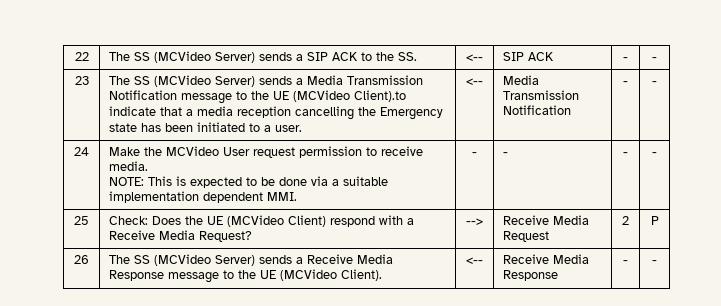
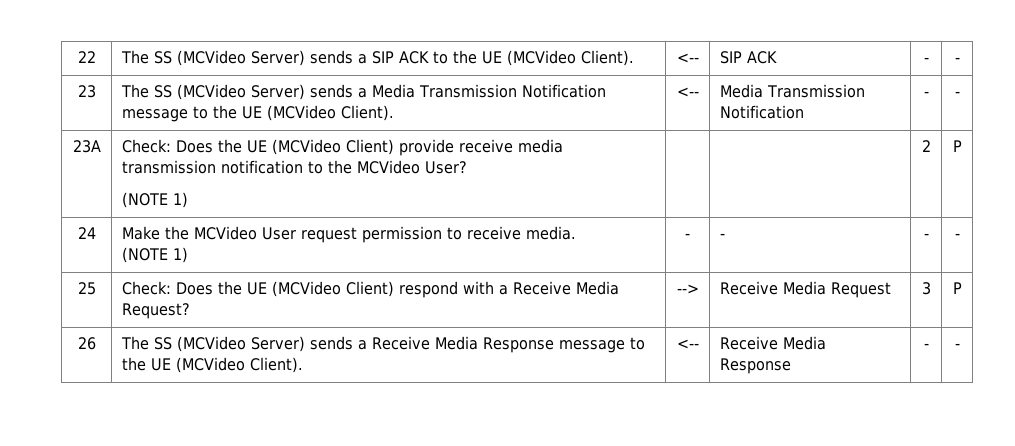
[398,52,418,61] SS. -> [481,50,634,66] UE (MCVideo Client).
[354,90,407,102] [109,106,444,120] [109,122,303,132] Client).to indicate that a media reception cancelling the Emergency state has been initiated to a user. -> [340,105,394,121] Client).
(657, 83) none -> [72,140,101,153] [121,139,563,156] [121,160,467,174] [121,192,188,208] [921,140,931,152] [952,140,962,152] // 23A | Check: Does the UE (MCVideo Client) provide receive media transmission notification to the MCVideo User? // (NOTE 1) | | | 2 | P
[109,176,389,188] [109,191,298,203] NOTE: This is expected to be done via a suitable implementation dependent MMI. -> [121,247,188,263] (NOTE 1)
[622,216,629,225] 2 -> [921,282,931,295] 3

